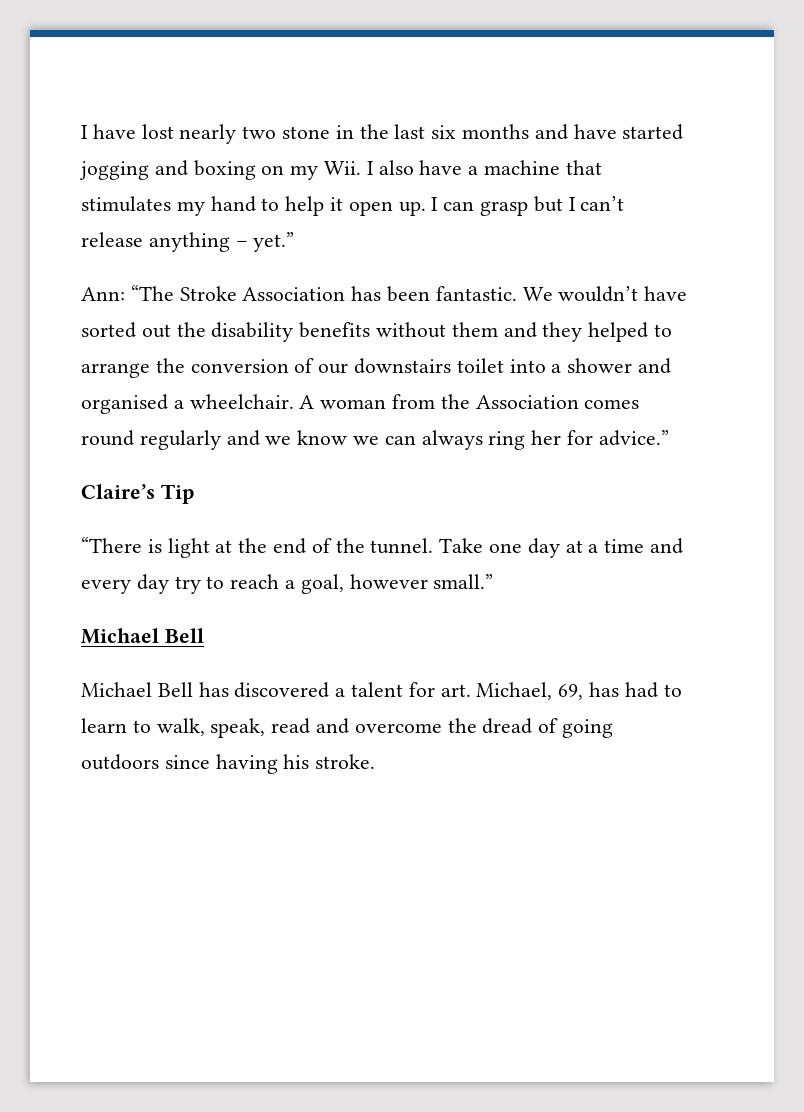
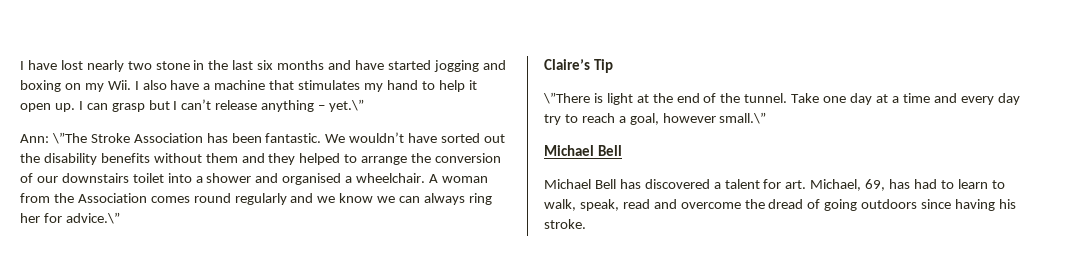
[253,232,295,252] yet.” -> [329,99,365,112] yet.\”
[130,285,174,301] “The -> [51,132,87,144] \”The
[598,430,669,446] advice.” -> [65,212,120,224] advice.\”
[81,537,142,553] “There -> [543,92,590,104] \”There
[433,574,494,589] small.” -> [719,112,767,124] small.\”

